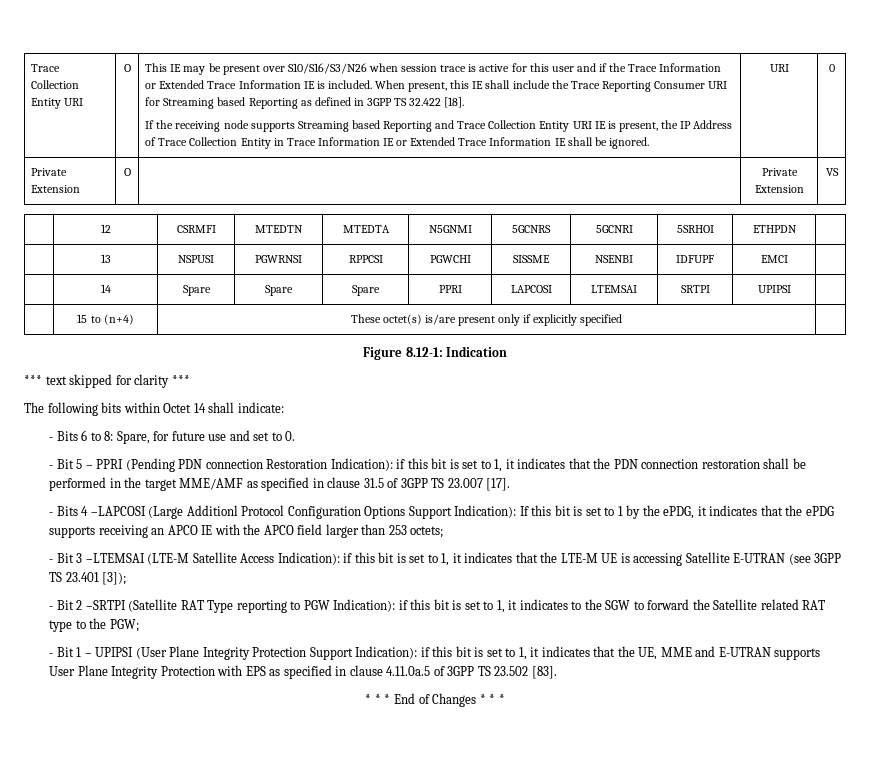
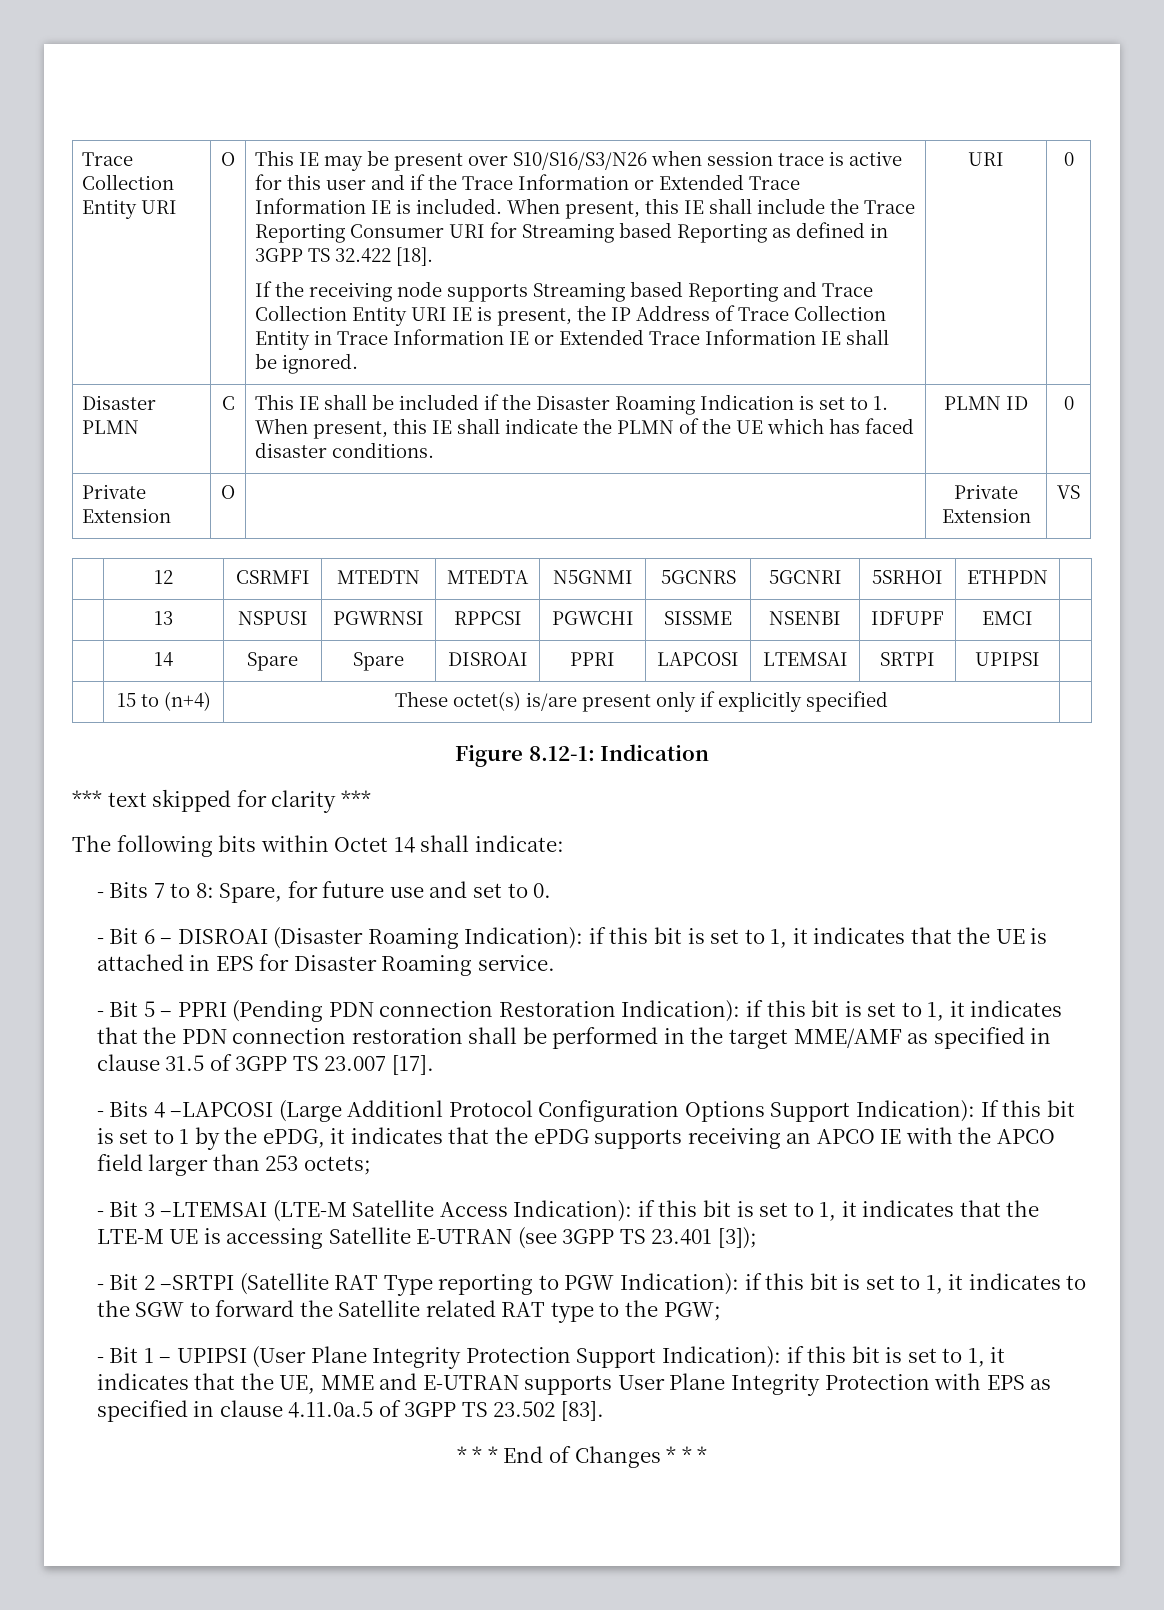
(835, 68) none -> [82,395,157,410] [82,420,140,434] [221,396,235,410] [255,394,889,415] [255,418,915,439] [255,442,435,458] [944,396,1028,410] [1063,396,1074,410] // Disaster PLMN | C | This IE shall be included if the Disaster Roaming Indication is set to 1. When present, this IE shall indicate the PLMN of the UE which has faced disaster conditions. | PLMN ID | 0
[352,285,380,296] Spare -> [447,652,528,666] DISROAI
[81,430,88,441] 6 -> [153,883,165,898] 7
(296, 436) none -> [96,927,1048,949] [96,954,555,976] // - Bit 6 – DISROAI (Disaster Roaming Indication): if this bit is set to 1, it indicates that the UE is attached in EPS for Disaster Roaming service.

